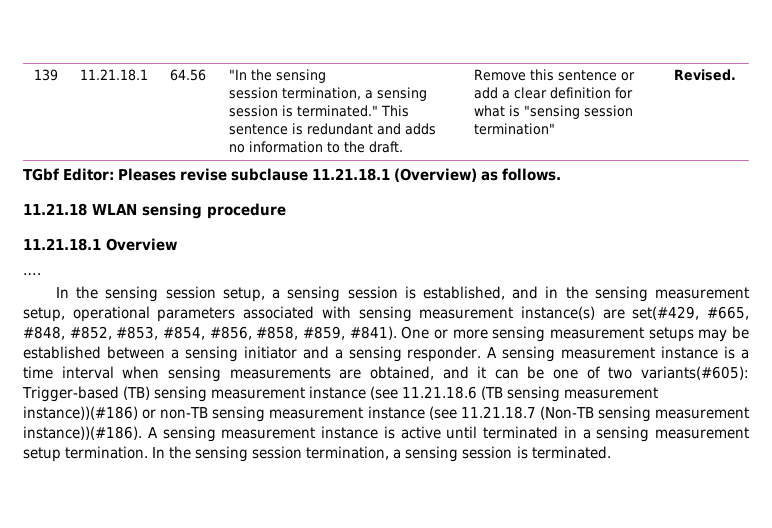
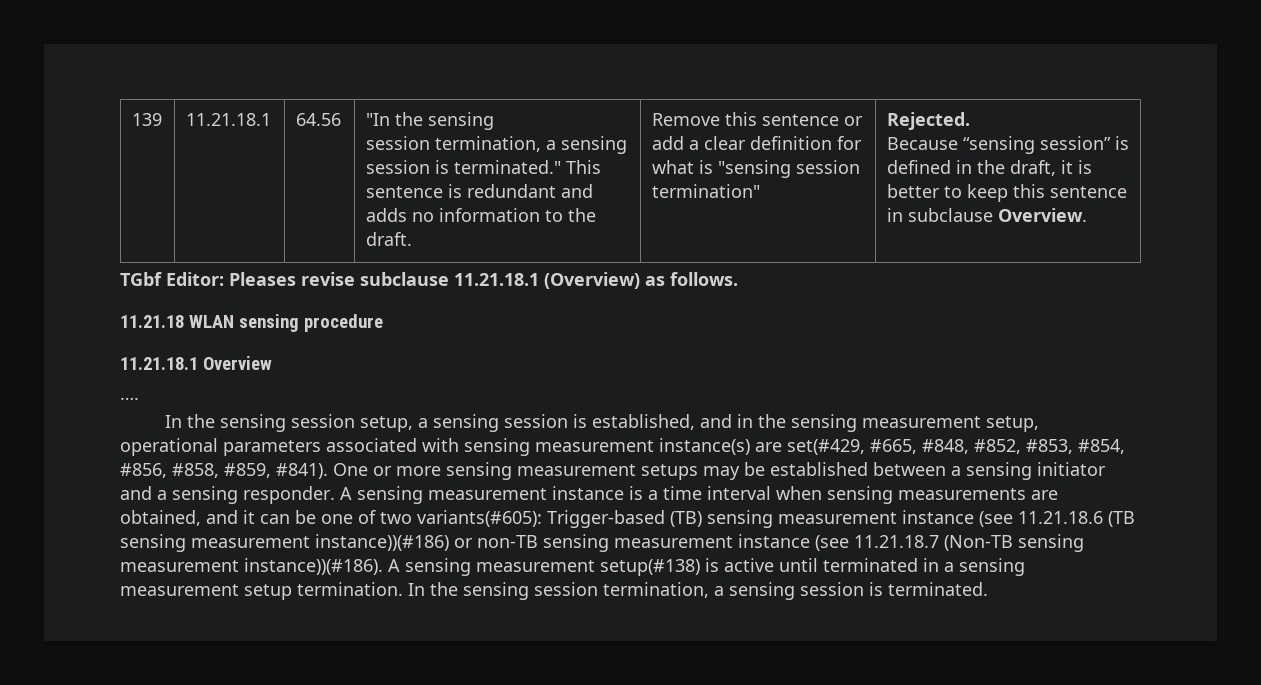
[673,69,736,81] Revised. -> [886,112,970,130] [886,136,1129,154] [886,160,1092,176] [886,184,1127,202] [886,208,1087,222] Rejected. // Because “sensing session” is defined in the draft, it is better to keep this sentence in subclause Overview.
[321,426,378,439] instance -> [600,559,700,576] setup(#138)

